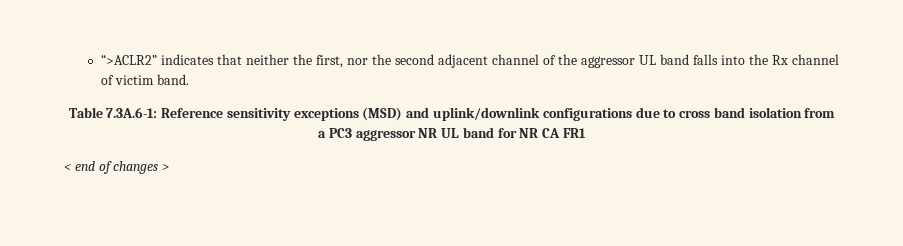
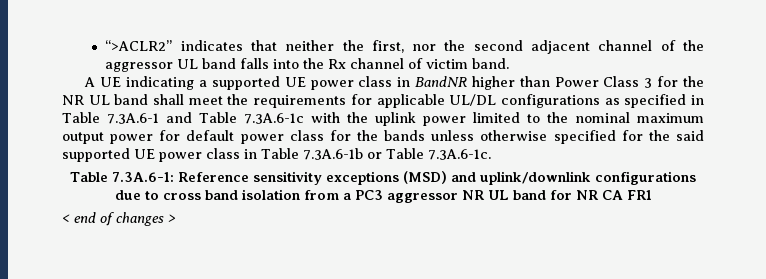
(189, 79) none -> [84,76,704,90] [62,94,705,108] [62,112,704,126] [62,130,704,144] [62,148,491,162] // A UE indicating a supported UE power class in BandNR higher than Power Class 3 for the NR UL band shall meet the requirements for applicable UL/DL configurations as specified in Table 7.3A.6-1 and Table 7.3A.6-1c with the uplink power limited to the nominal maximum output power for default power class for the bands unless otherwise specified for the said supported UE power class in Table 7.3A.6-1b or Table 7.3A.6-1c.

